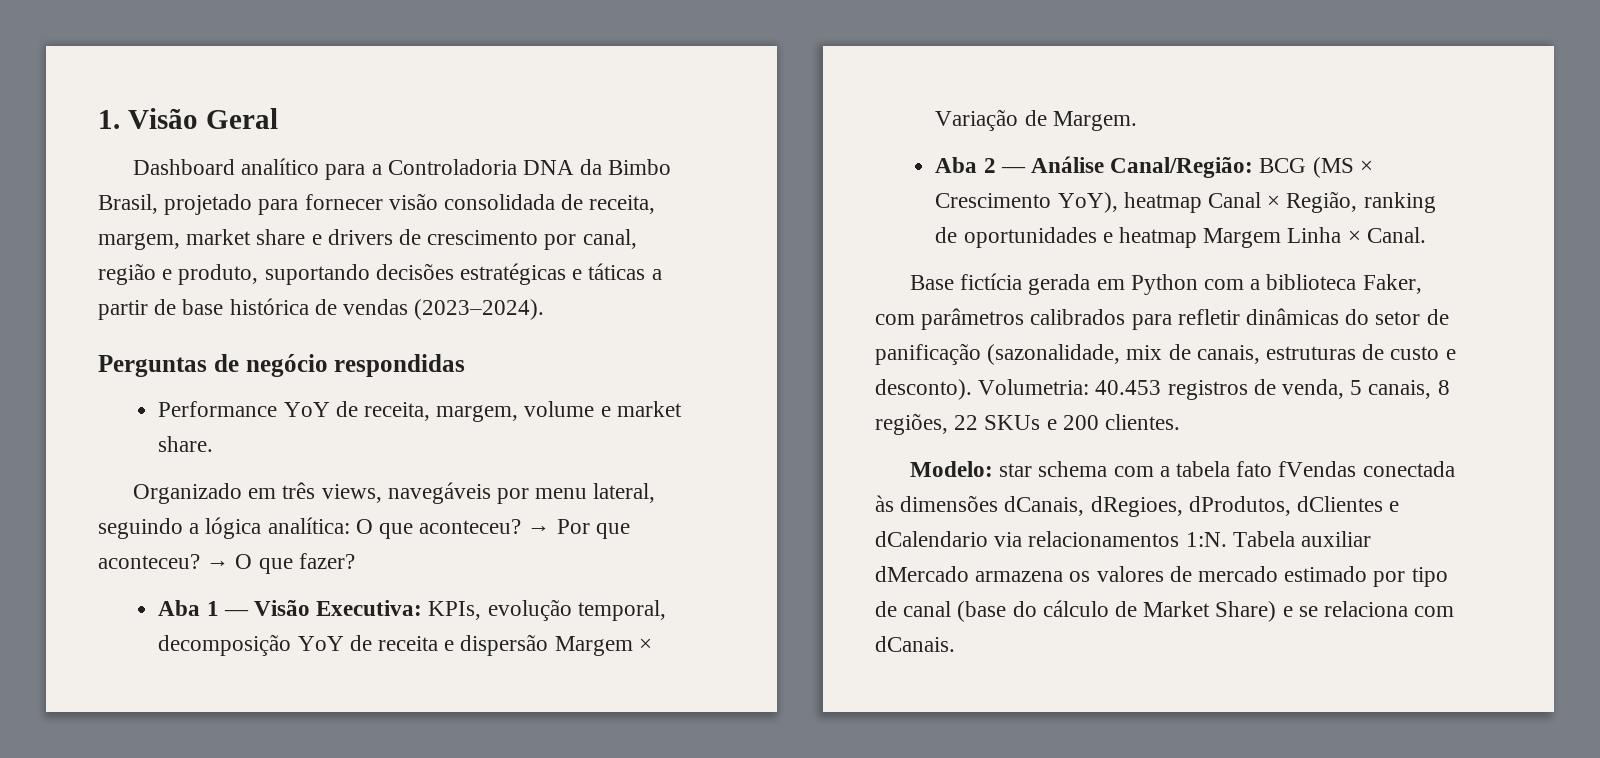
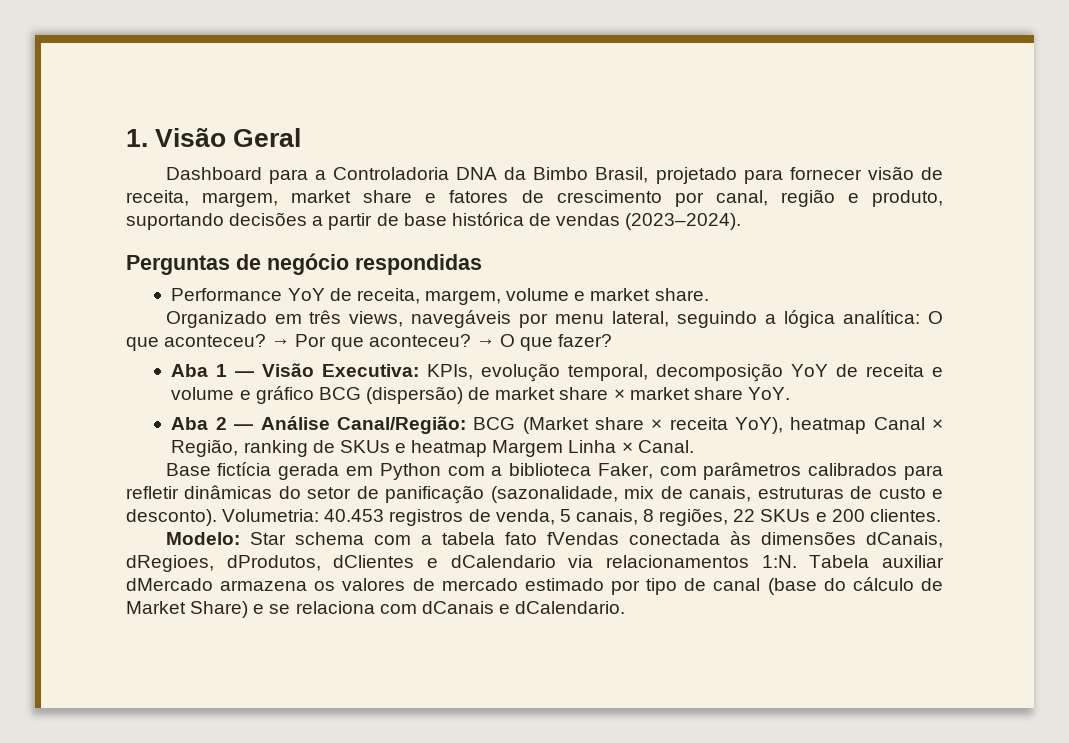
[241,158,320,175] analítico -> (262, 173) none
[444,194,556,210] consolidada -> (914, 173) none
[327,229,393,245] drivers -> [449,190,509,203] fatores
[460,263,646,285] estratégicas e táticas -> (308, 219) none
[460,634,652,656] [935,109,1137,131] dispersão Margem × Variação de Margem. -> [171,386,790,404] volume e gráfico BCG (dispersão) de market share × market share YoY.
[1312,157,1373,178] [935,193,1052,208] (MS × Crescimento -> [522,417,728,434] (Market share × receita
[963,227,1097,248] oportunidades -> [339,440,390,453] SKUs
[999,463,1033,477] star -> [249,532,286,545] Star
[875,636,955,652] dCanais. -> [421,601,626,614] dCanais e dCalendario.

